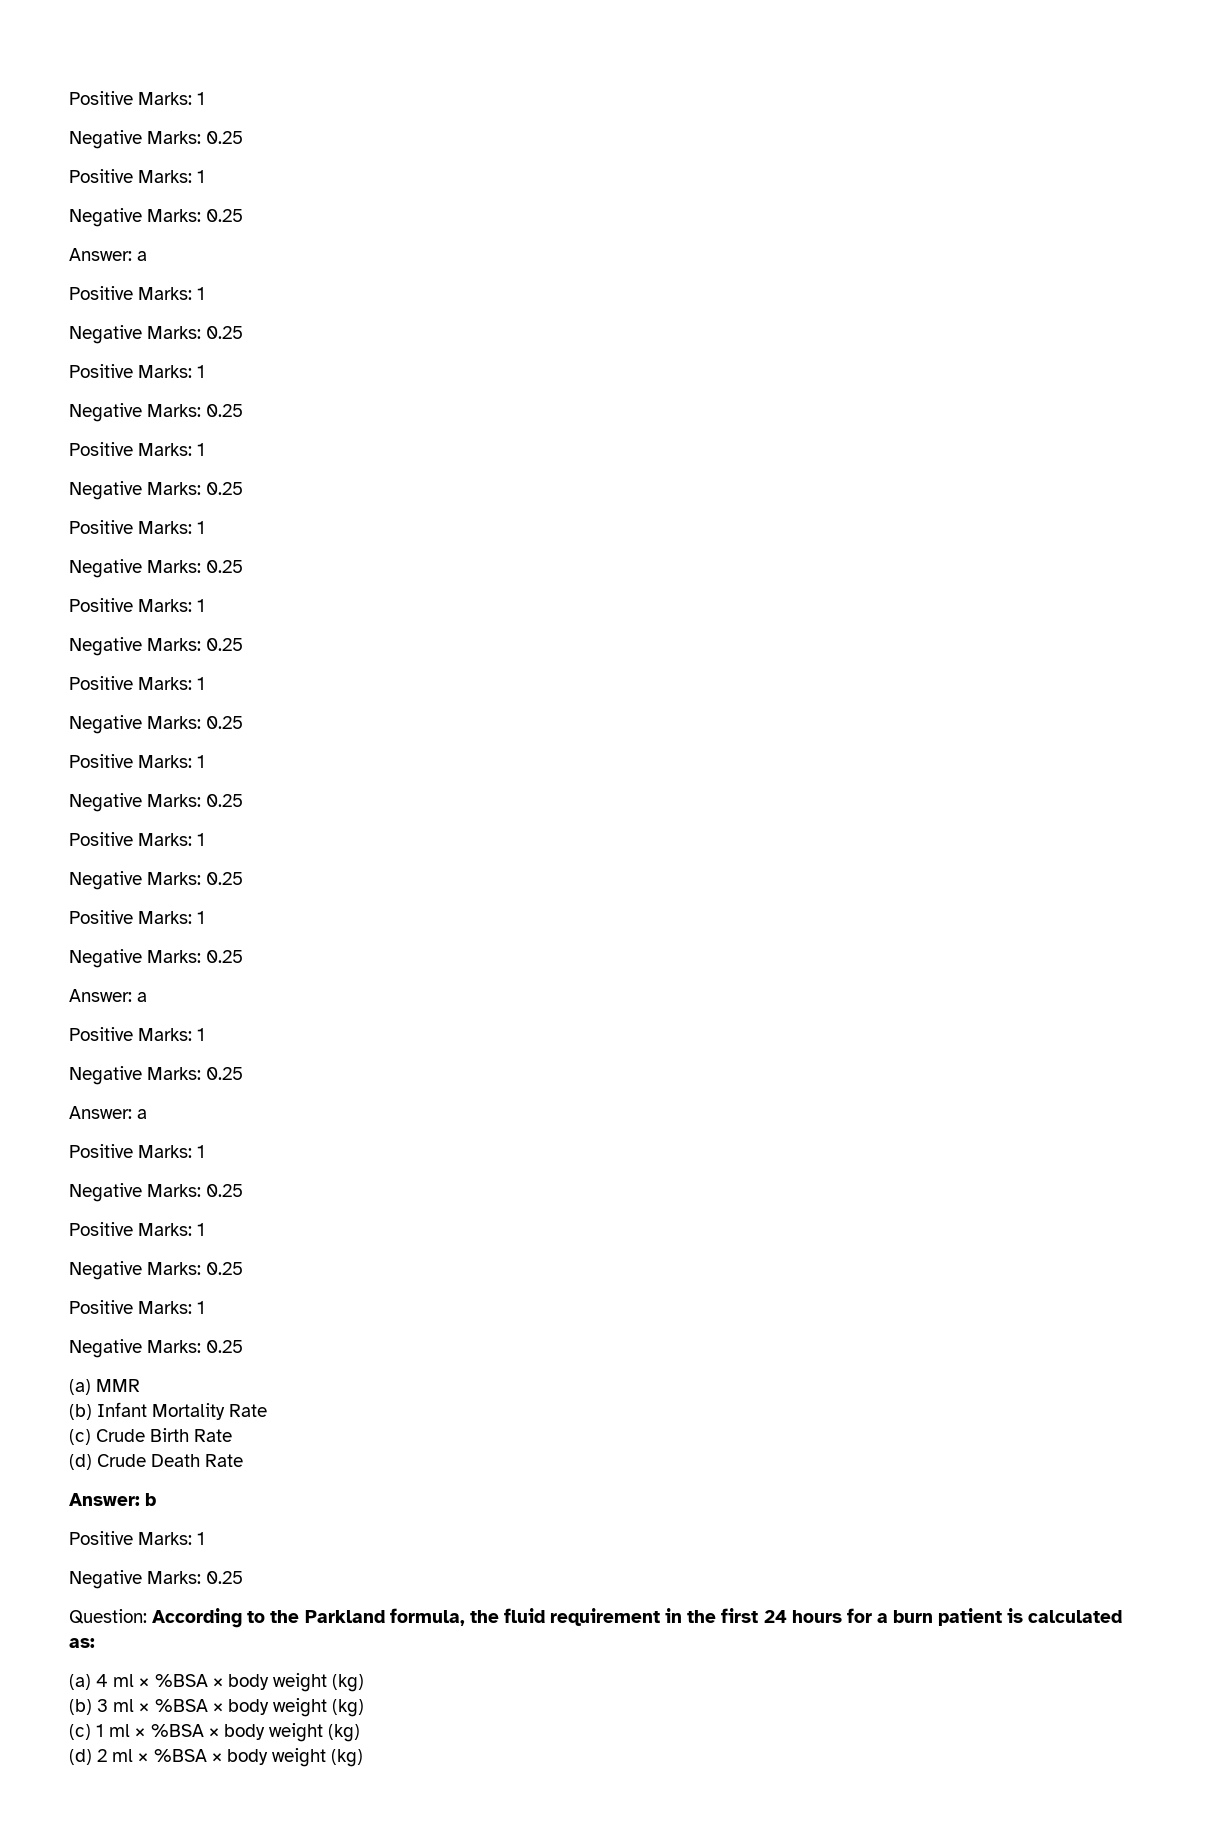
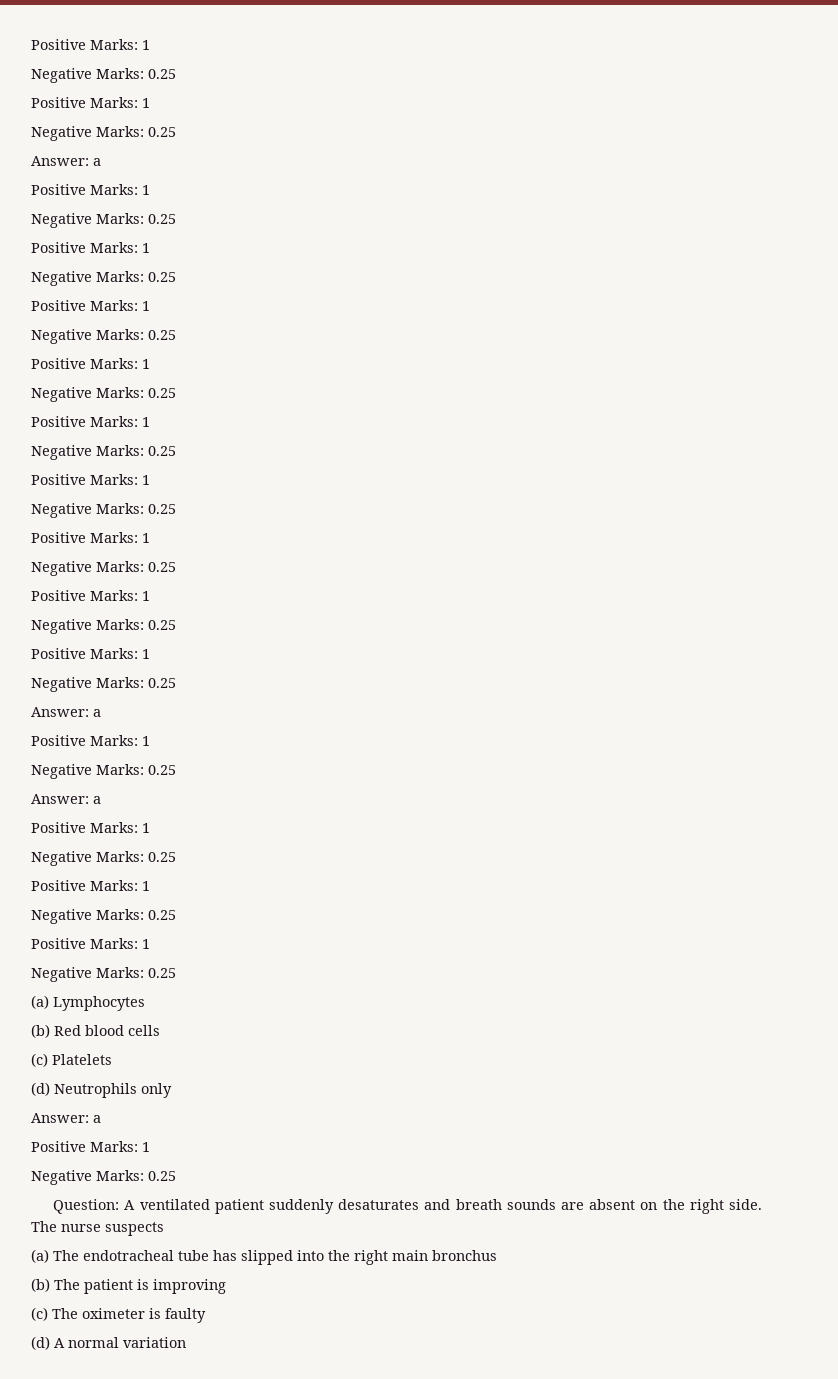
[96,1379,141,1392] [69,1402,268,1420] [69,1428,233,1445] [69,1454,244,1470] [69,1493,157,1506] MMR // (b) Infant Mortality Rate // (c) Crude Birth Rate // (d) Crude Death Rate // Answer: b -> [53,996,145,1011] [31,1024,160,1038] [31,1053,112,1067] [31,1082,172,1098] [31,1113,101,1123] Lymphocytes // (b) Red blood cells // (c) Platelets // (d) Neutrophils only // Answer: a
[152,1608,1123,1628] [69,1638,95,1648] [69,1673,365,1692] [69,1698,365,1717] [69,1723,361,1742] [69,1748,364,1767] According to the Parkland formula, the fluid requirement in the first 24 hours for a burn patient is calculated as: // (a) 4 ml × %BSA × body weight (kg) // (b) 3 ml × %BSA × body weight (kg) // (c) 1 ml × %BSA × body weight (kg) // (d) 2 ml × %BSA × body weight (kg) -> [124,1199,762,1214] [31,1221,164,1236] [31,1249,497,1265] [31,1278,226,1294] [31,1307,206,1323] [31,1336,186,1350] A ventilated patient suddenly desaturates and breath sounds are absent on the right side. The nurse suspects // (a) The endotracheal tube has slipped into the right main bronchus // (b) The patient is improving // (c) The oximeter is faulty // (d) A normal variation

